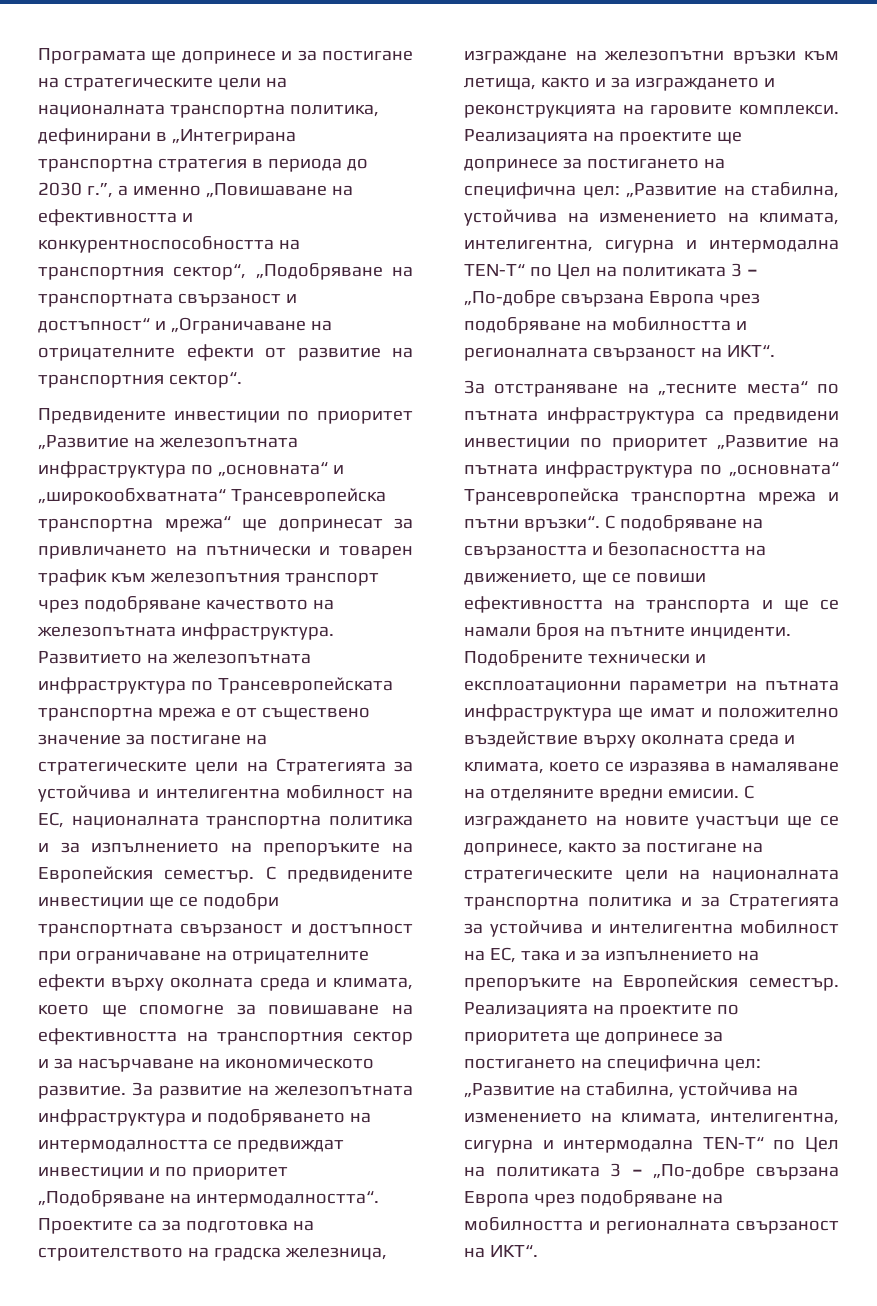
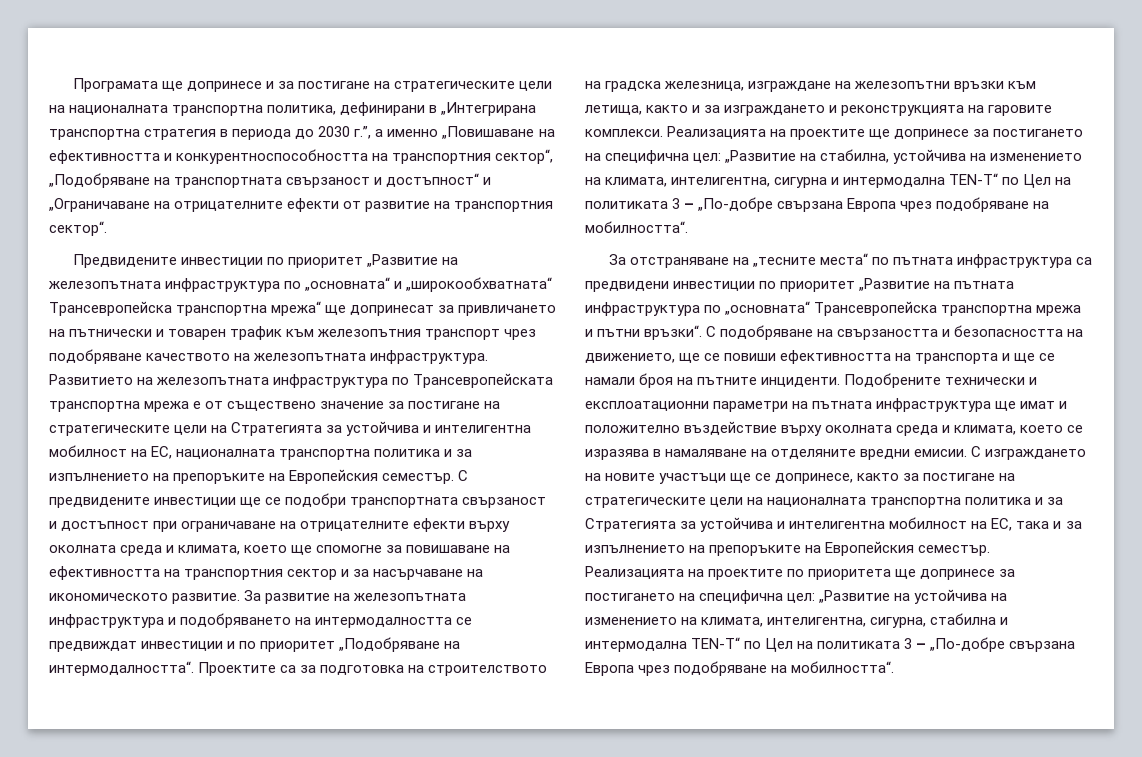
[611,317,747,331] [464,345,775,361] мобилността и регионалната свързаност на ИКТ“. -> [585,221,688,233] мобилността“.
[585,1082,798,1099] [464,1112,839,1125] [464,1139,533,1153] стабилна, устойчива на изменението на климата, интелигентна, сигурна -> [914,589,1008,604] [585,613,997,628] устойчива на изменението на климата, интелигентна, сигурна, стабилна
[464,1217,839,1234] [464,1245,538,1258] мобилността и регионалната свързаност на ИКТ“. -> [791,661,895,673] мобилността“.

